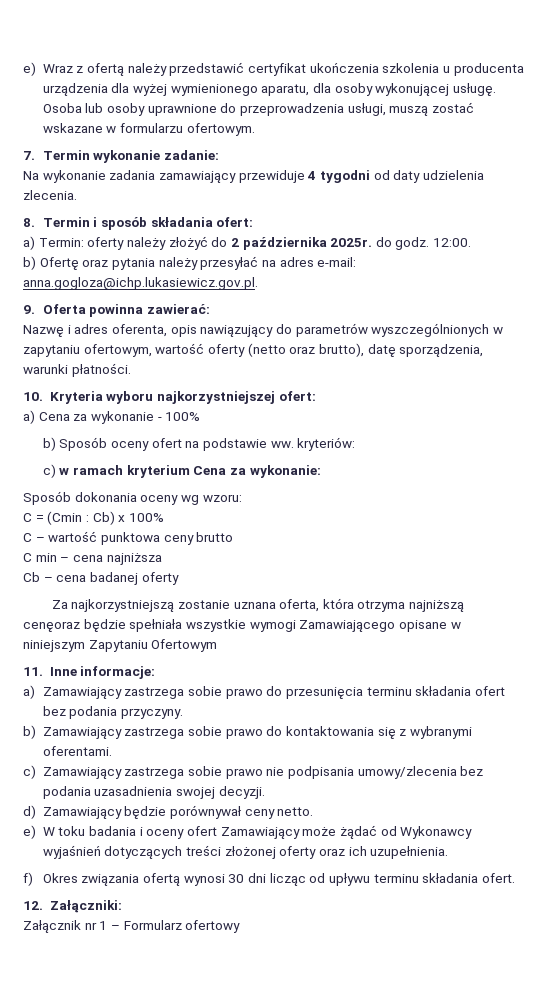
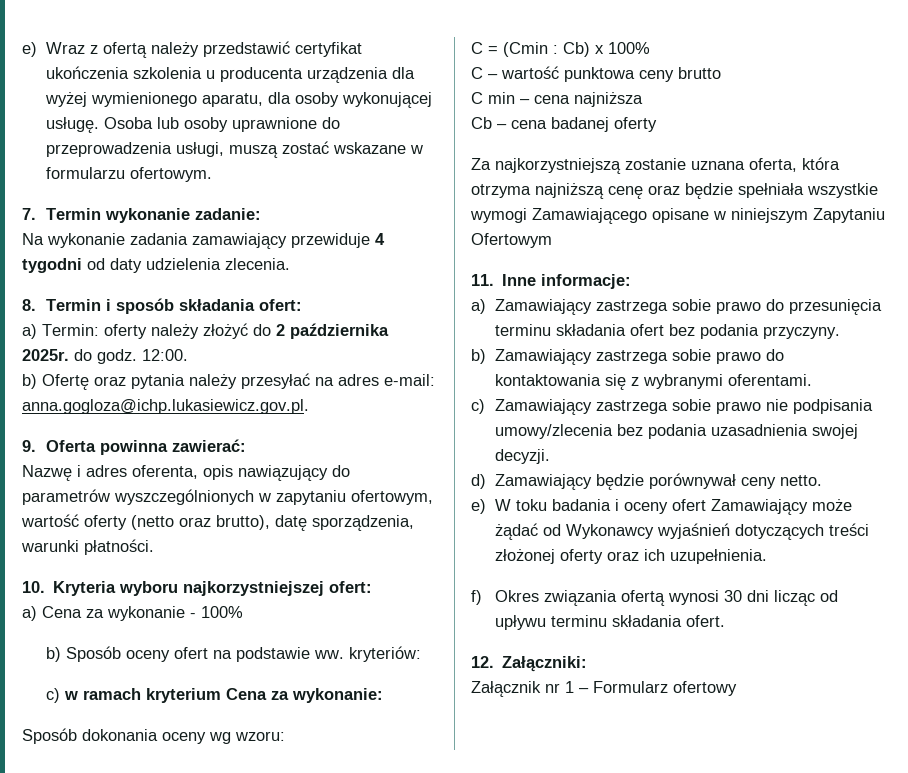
[23,621,80,632] cenęoraz -> [608,185,680,199] cenę oraz

